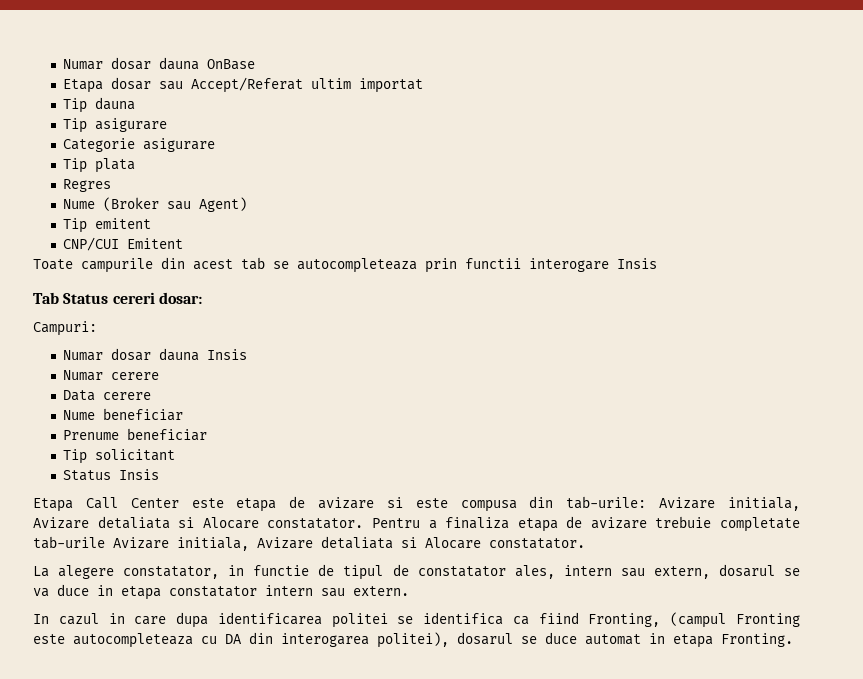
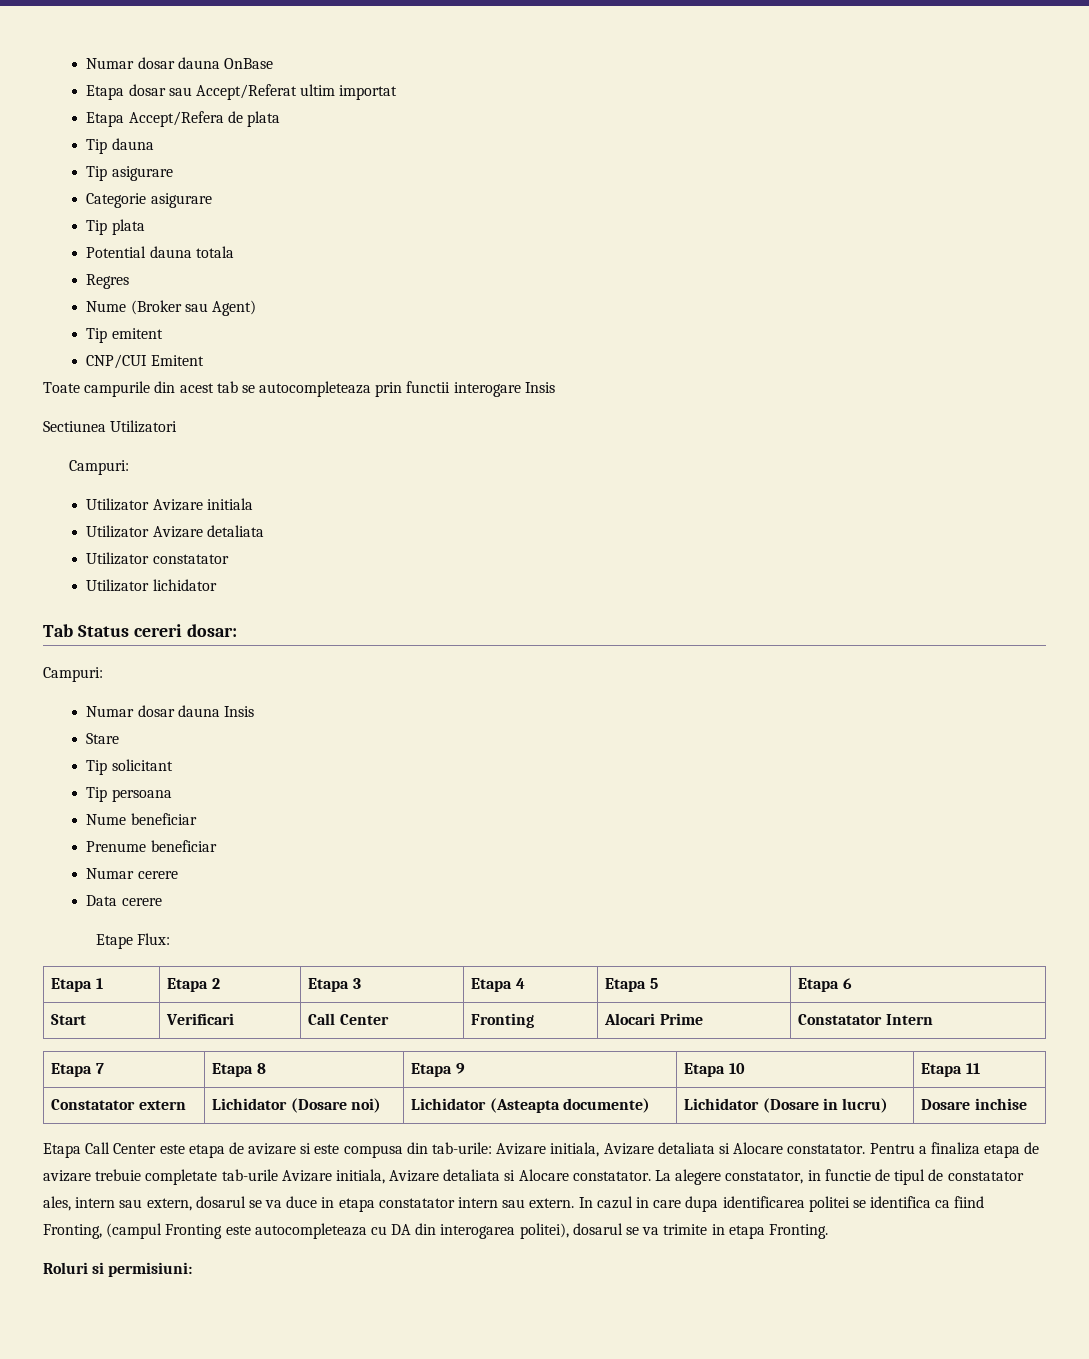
(424, 85) none -> [86,111,280,127] // Etapa Accept/Refera de plata
(136, 165) none -> [86,246,234,258] // Potential dauna totala
(657, 263) none -> [43,420,178,433] [69,460,130,475] [86,498,253,511] [86,525,264,538] [86,552,229,565] [86,579,217,592] // Sectiunea Utilizatori // Campuri: // Utilizator Avizare initiala // Utilizator Avizare detaliata // Utilizator constatator // Utilizator lichidator
[63,370,160,381] [63,390,152,401] Numar cerere // Data cerere -> [86,733,120,744] [86,759,173,775] [86,787,172,802] Stare // Tip solicitant // Tip persoana
[63,449,176,464] [63,469,160,481] Tip solicitant // Status Insis -> [86,868,178,879] [86,895,162,906] [95,933,170,949] [51,978,103,992] [167,978,220,992] [308,978,361,992] [471,978,525,992] [605,978,658,992] [798,978,852,992] [51,1014,87,1025] [166,1013,235,1025] [308,1013,389,1025] [471,1013,535,1028] [604,1013,703,1025] [798,1014,933,1025] [51,1063,104,1077] [212,1063,266,1077] [411,1063,465,1077] [684,1063,745,1077] [921,1063,980,1077] [51,1099,186,1110] [212,1098,381,1113] [411,1098,650,1113] [684,1098,888,1113] [921,1098,1027,1110] Numar cerere // Data cerere // Etape Flux: // Etapa 1 | Etapa 2 | Etapa 3 | Etapa 4 | Etapa 5 | Etapa 6 // Start | Verificari | Call Center | Fronting | Alocari Prime | Constatator Intern // Etapa 7 | Etapa 8 | Etapa 9 | Etapa 10 | Etapa 11 // Constatator extern | Lichidator (Dosare noi) | Lichidator (Asteapta documente) | Lichidator (Dosare in lucru) | Dosare inchise
(585, 543) // -> (651, 1176) none
(409, 591) // -> (575, 1203) none
[545,632,641,645] duce automat -> [642,1224,708,1235] va trimite
(793, 640) none -> [43,1262,193,1277] // Roluri si permisiuni:

